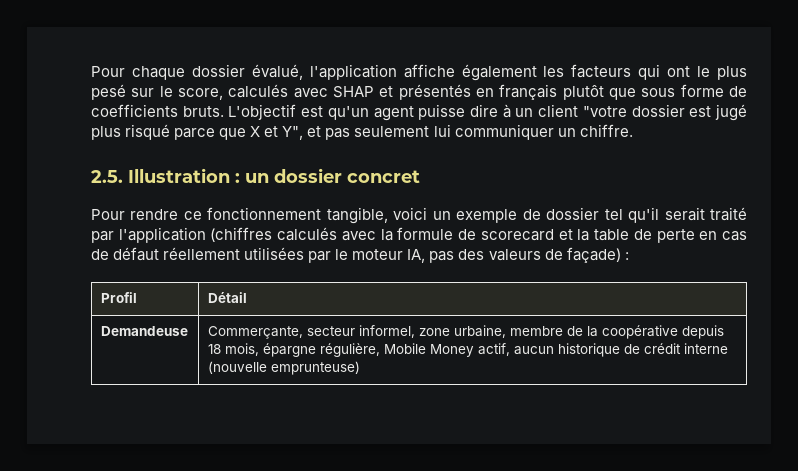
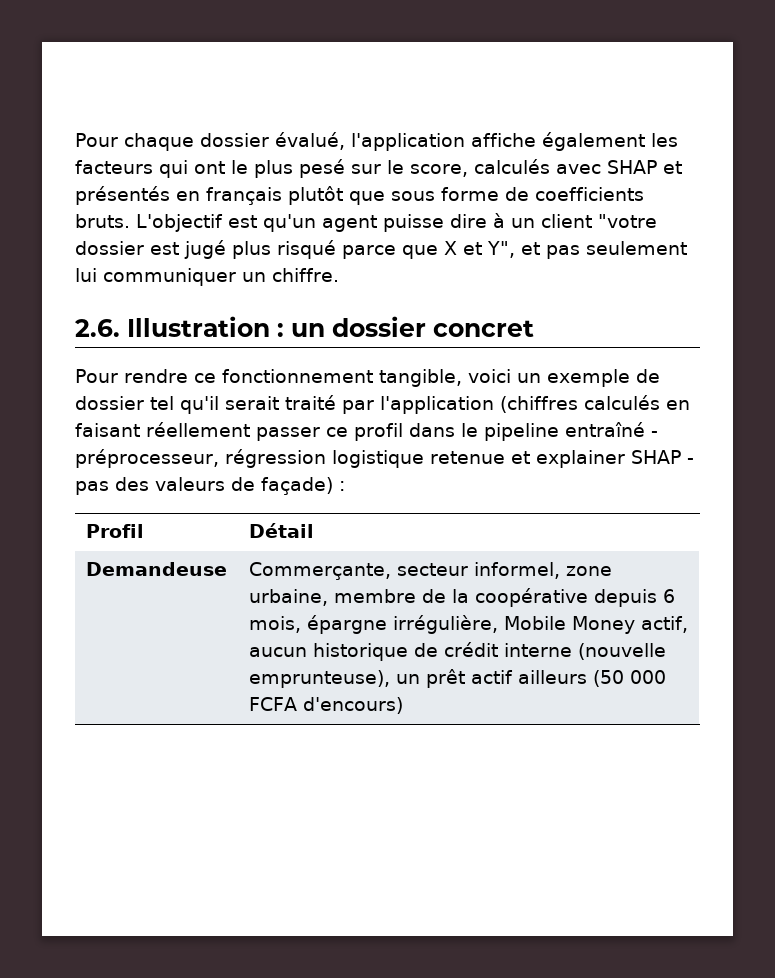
[91,170,123,183] 2.5. -> [75,319,120,337] 2.6.
[341,227,748,243] [91,247,426,263] avec la formule de scorecard et la table de perte en cas de défaut réellement utilisées par le moteur IA, -> [666,400,690,410] [75,422,658,441] [75,449,694,468] en faisant réellement passer ce profil dans le pipeline entraîné - préprocesseur, régression logistique retenue et explainer SHAP -
[207,344,221,354] 18 -> [662,589,675,603] 6
[319,343,380,357] régulière, -> [392,615,498,634] irrégulière,
[270,361,360,375] emprunteuse) -> [248,669,666,688] [248,697,403,714] emprunteuse), un prêt actif ailleurs (50 000 FCFA d'encours)

